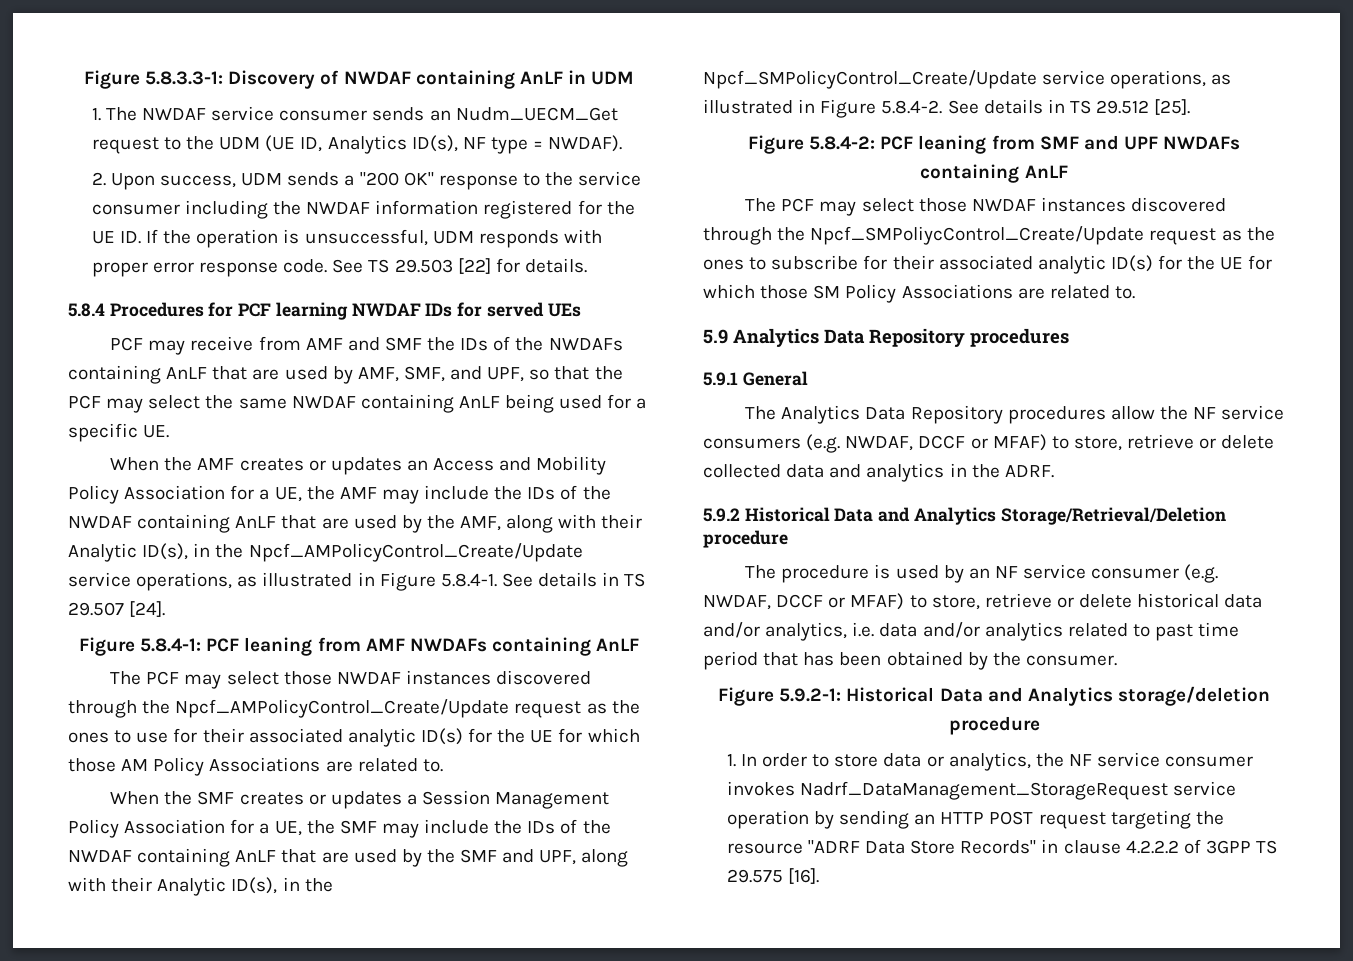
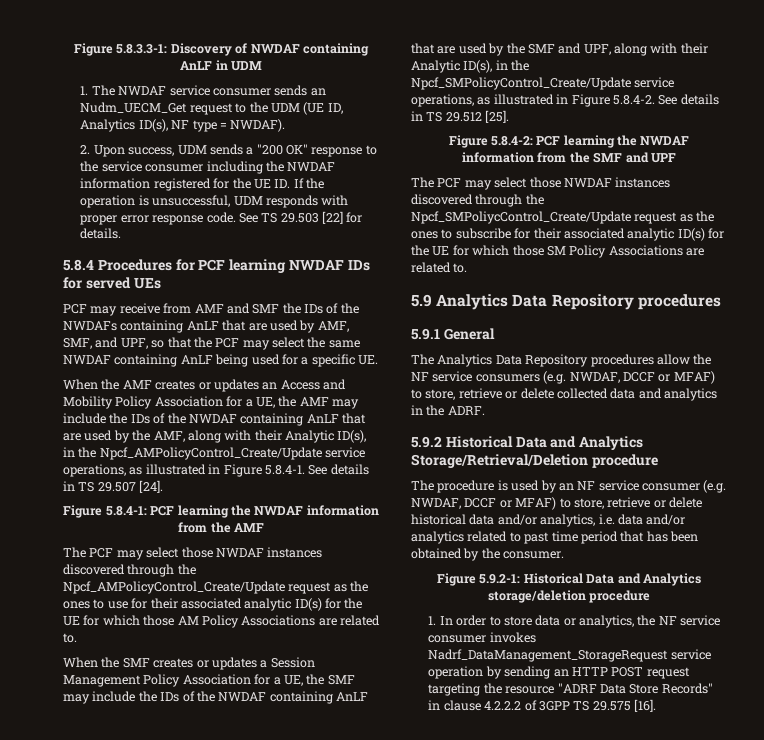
[244,637,640,656] leaning from AMF NWDAFs containing AnLF -> [177,505,379,518] [178,522,264,533] learning the NWDAF information from the AMF
[918,135,1035,154] leaning from -> [563,135,690,148] [462,152,590,163] learning the NWDAF information from the
[1163,136,1241,150] [920,164,1068,183] NWDAFs containing AnLF -> (676, 158) none

